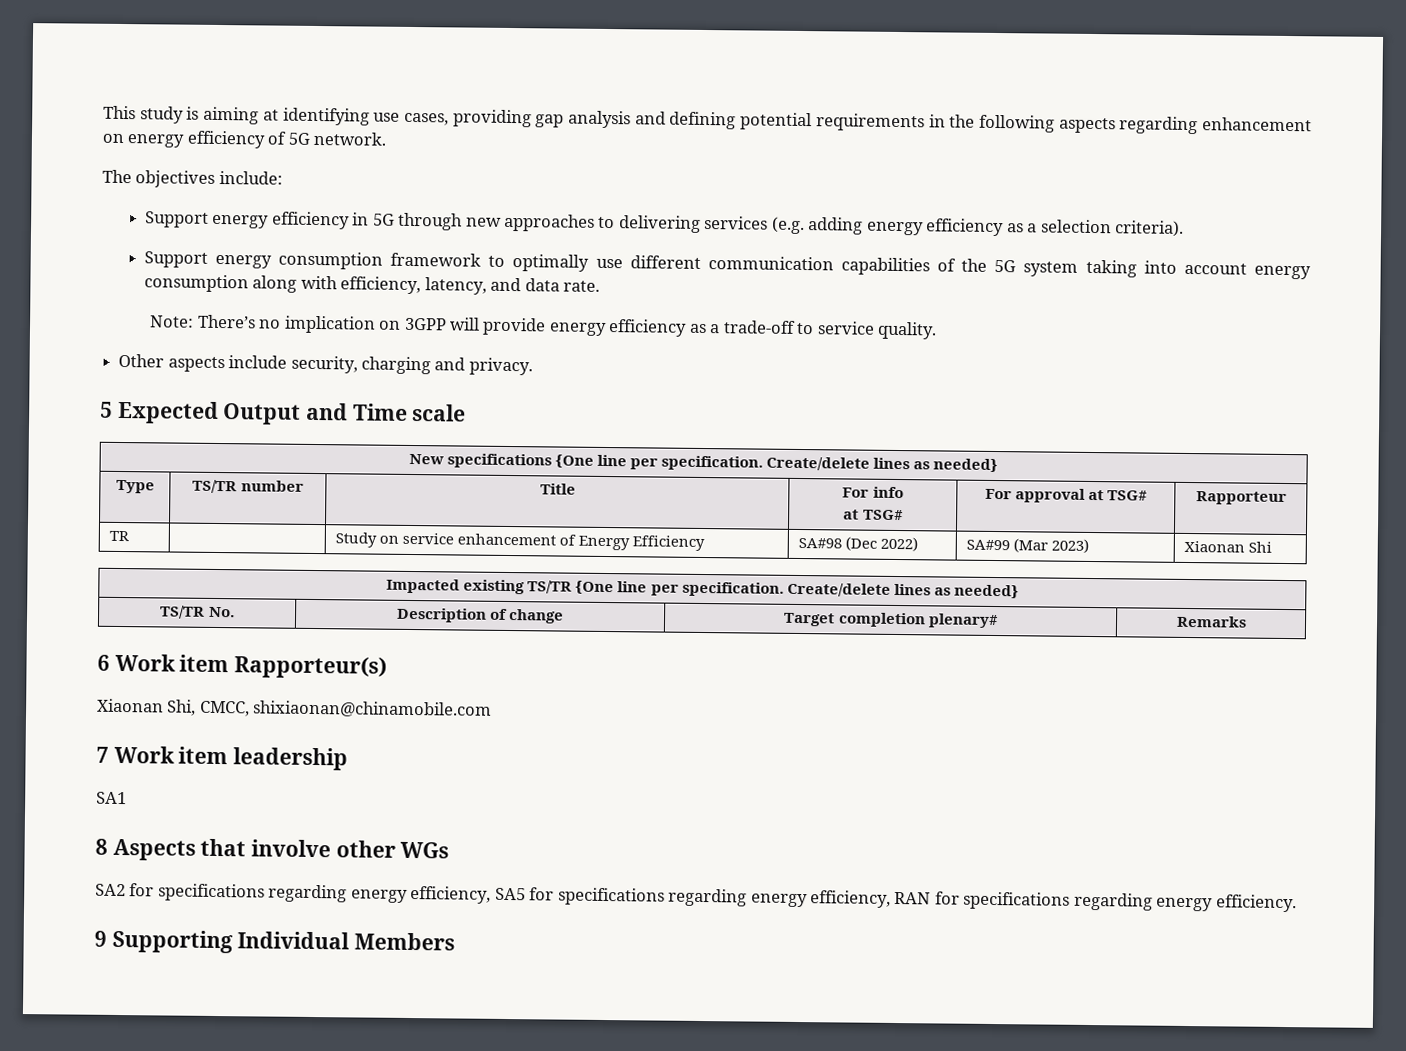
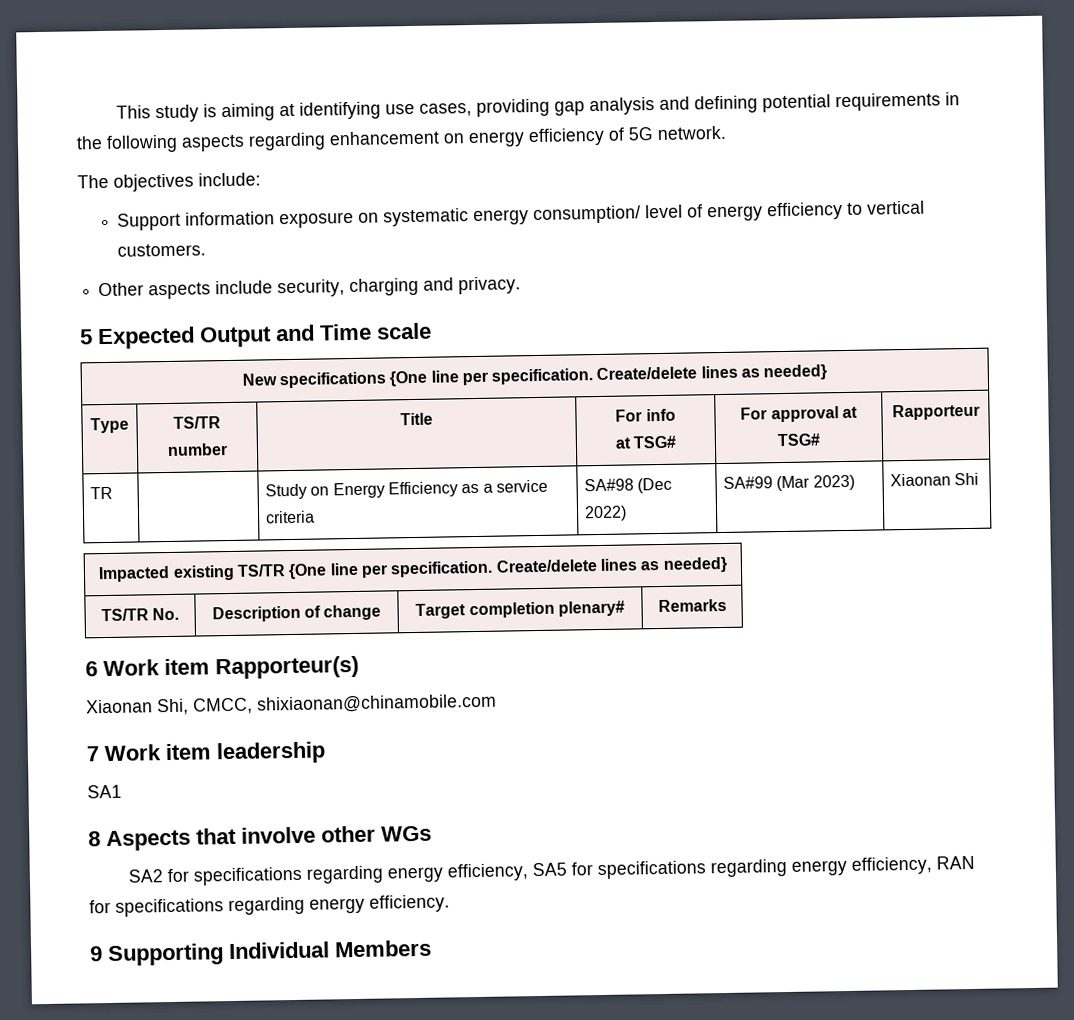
[212,211,1184,237] [143,251,1312,280] [143,274,600,295] [150,314,938,340] energy efficiency in 5G through new approaches to delivering services (e.g. adding energy efficiency as a selection criteria). // Support energy consumption framework to optimally use different communication capabilities of the 5G system taking into account energy consumption along with efficiency, latency, and data rate. // Note: There’s no implication on 3GPP will provide energy efficiency as a trade-off to service quality. -> [185,200,926,229] [117,243,207,257] information exposure on systematic energy consumption/ level of energy efficiency to vertical customers.
[402,532,577,546] service enhancement of -> (330, 491) none
(706, 543) none -> [461,479,549,494] [265,510,316,524] as a service criteria

